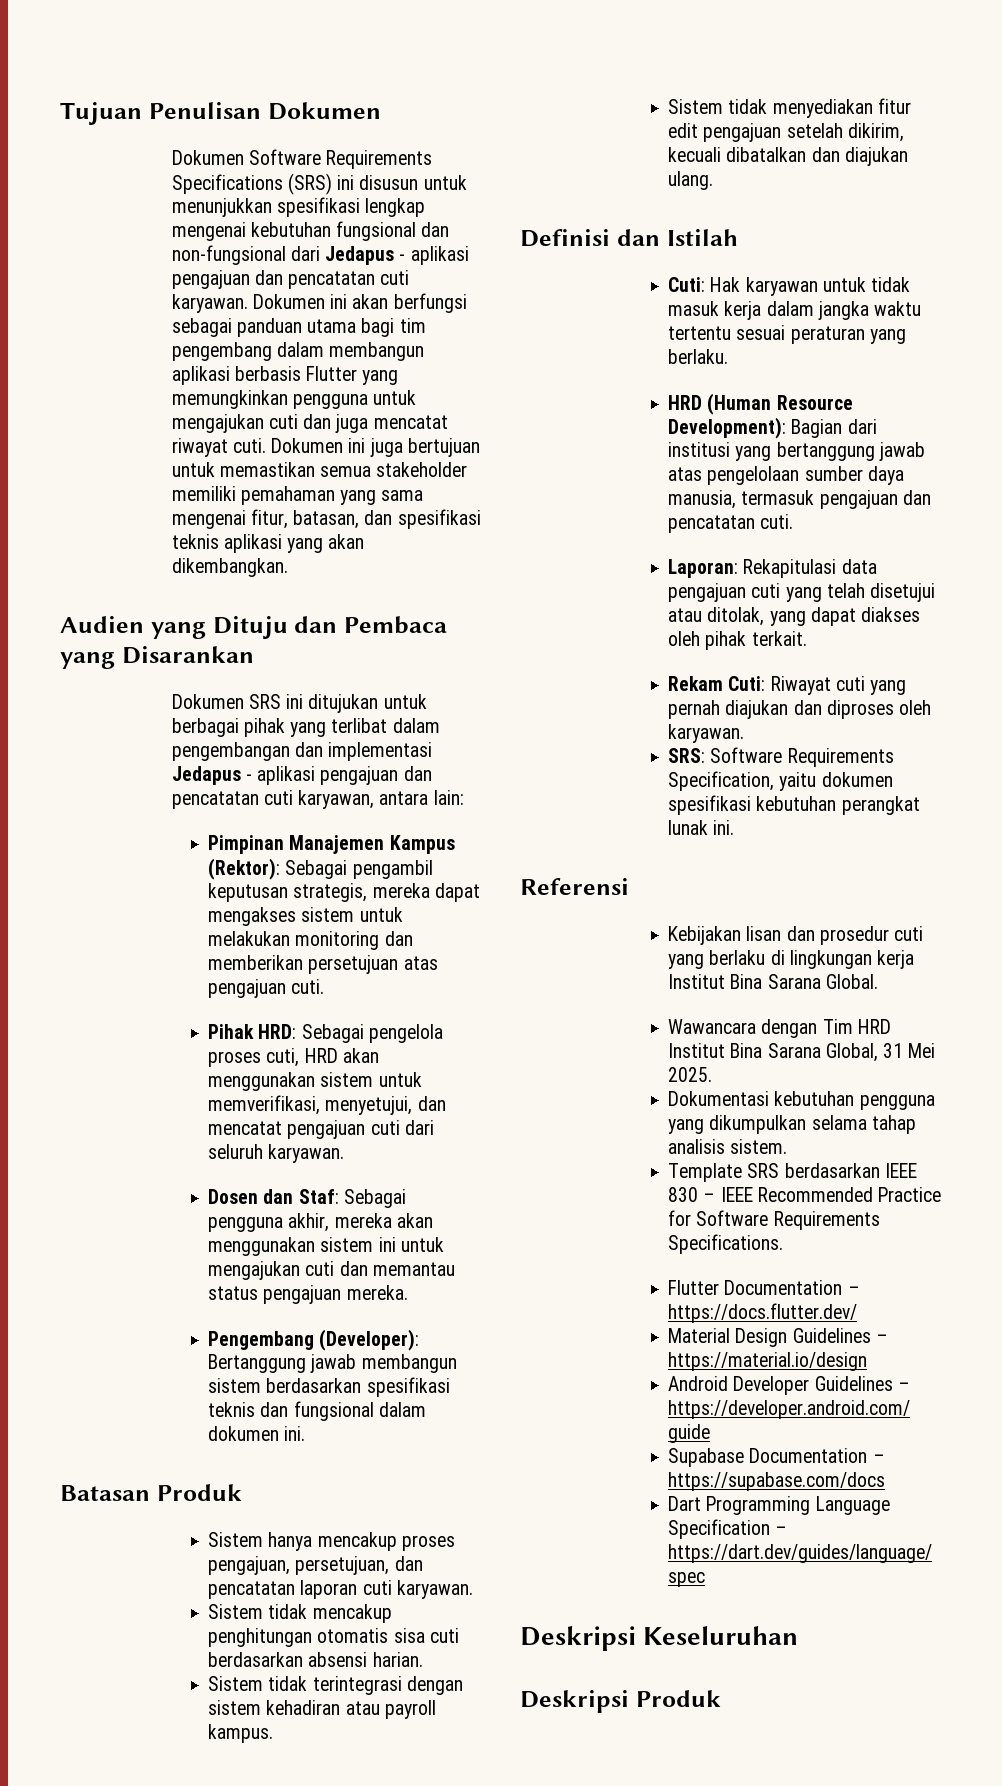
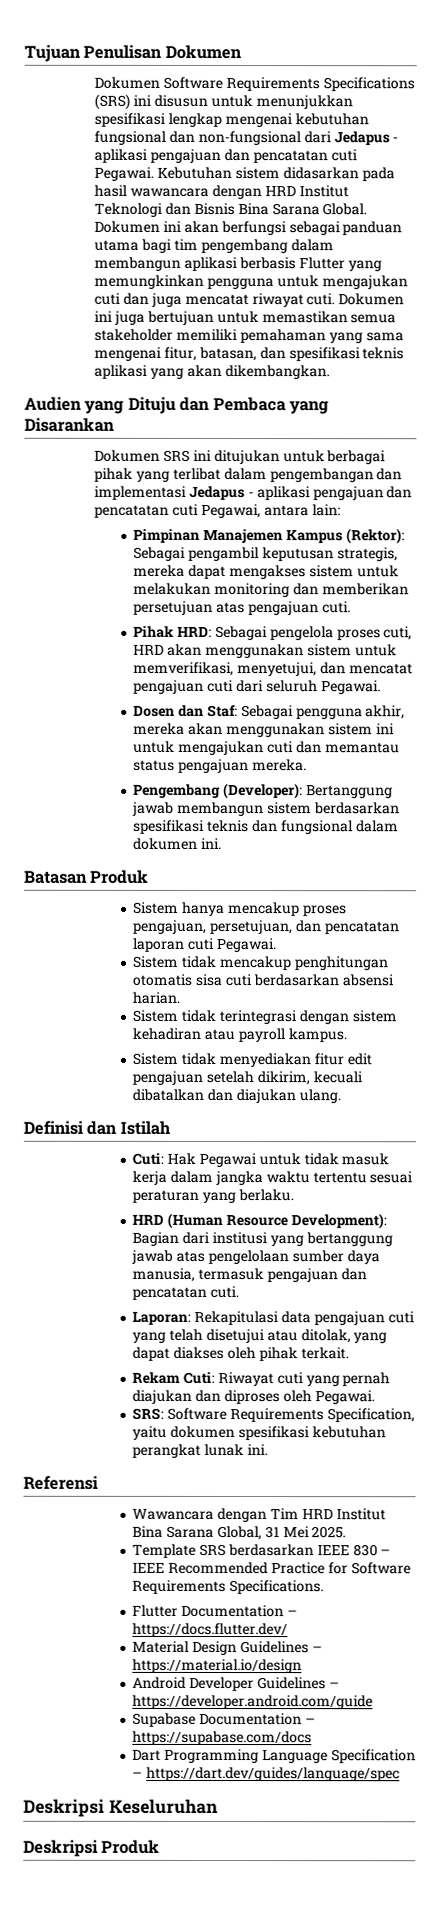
[171,294,248,313] karyawan. -> [94,166,395,182] [94,184,349,200] [94,202,368,217] Pegawai. Kebutuhan sistem didasarkan pada hasil wawancara dengan HRD Institut Teknologi dan Bisnis Bina Sarana Global.
[298,790,375,809] karyawan, -> [201,503,262,519] Pegawai,
[268,1144,345,1163] karyawan. -> [320,680,381,695] Pegawai.
[396,1580,473,1599] karyawan. -> [216,937,277,953] Pegawai.
[745,277,818,296] karyawan -> [198,1152,257,1168] Pegawai
[668,724,745,743] karyawan. -> [314,1390,375,1405] Pegawai.
[668,926,924,945] [668,950,915,969] [668,974,878,989] // Kebijakan lisan dan prosedur cuti yang berlaku di lingkungan kerja Institut Bina Sarana Global. -> (99, 1482) none
[668,1091,935,1110] [668,1115,916,1134] [668,1139,788,1154] // Dokumentasi kebutuhan pengguna yang dikumpulkan selama tahap analisis sistem. -> (347, 1532) none

